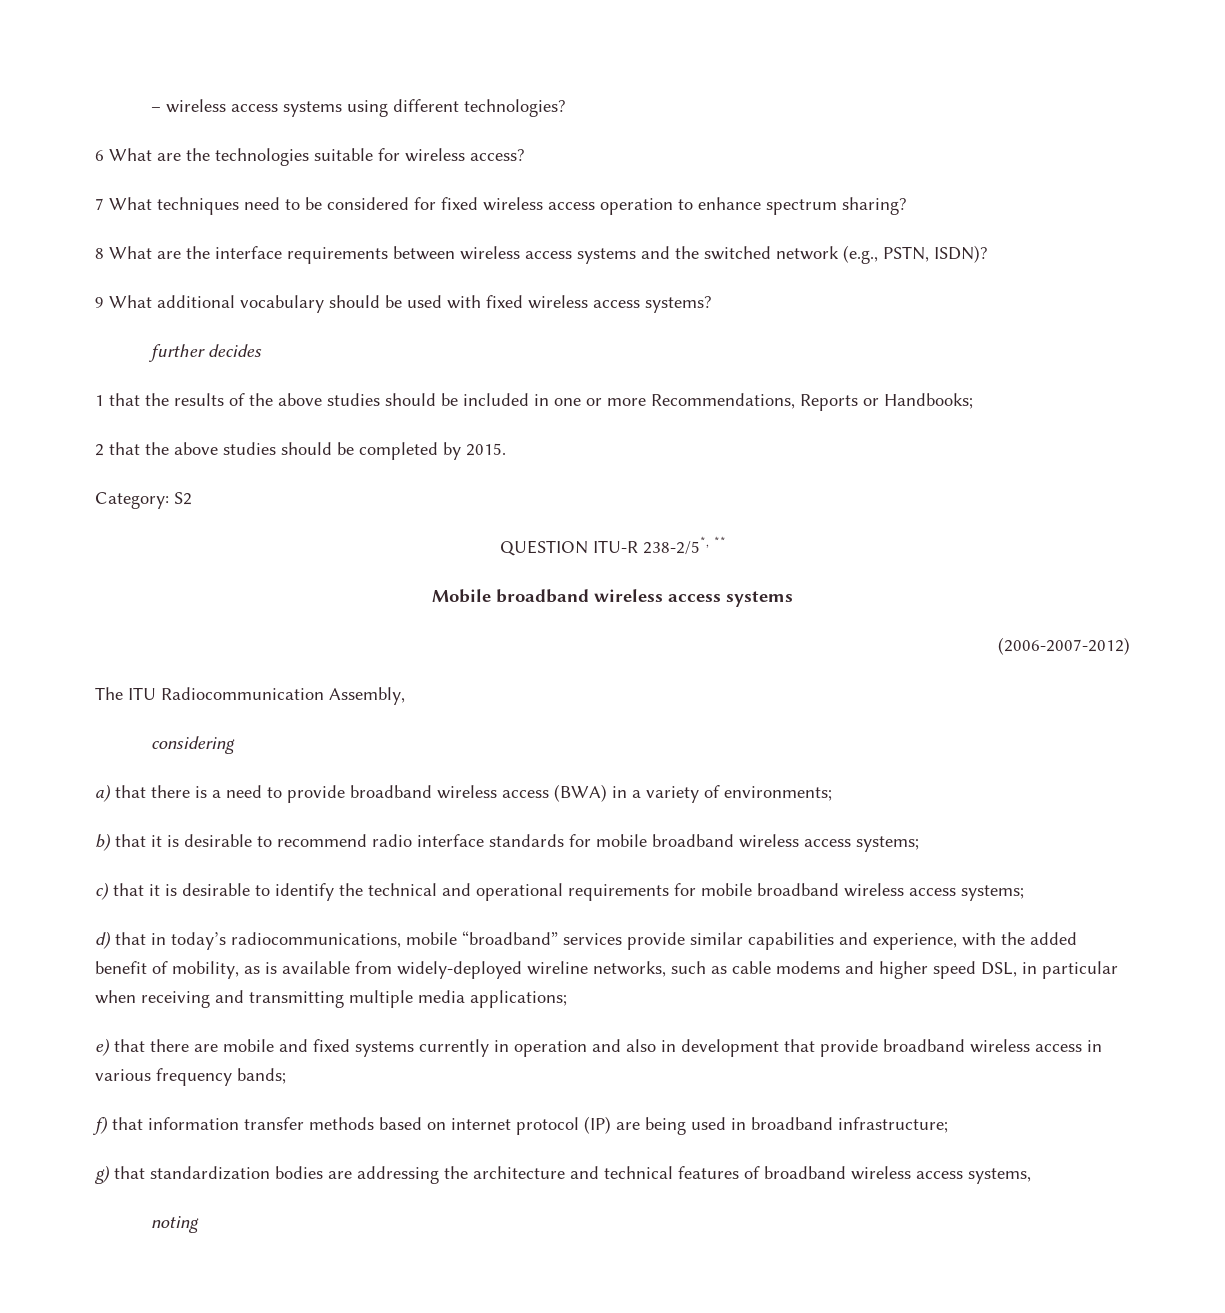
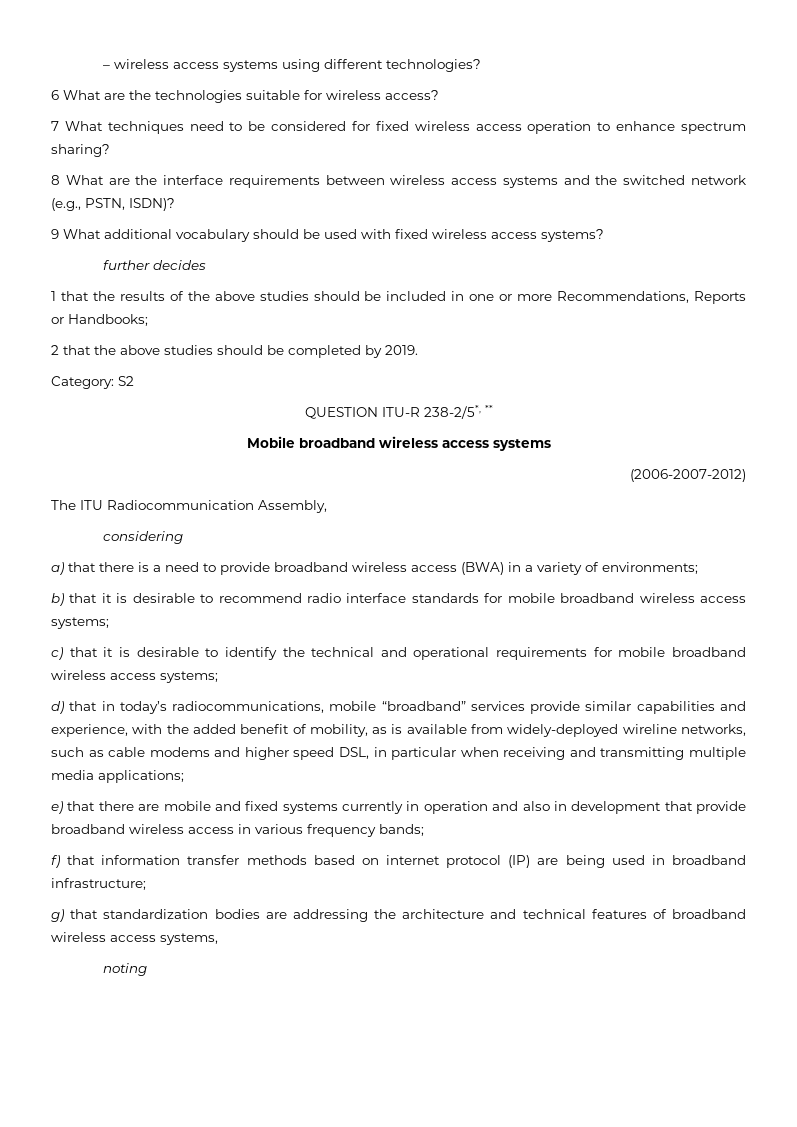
[466,443,506,456] 2015. -> [385,345,418,355] 2019.

